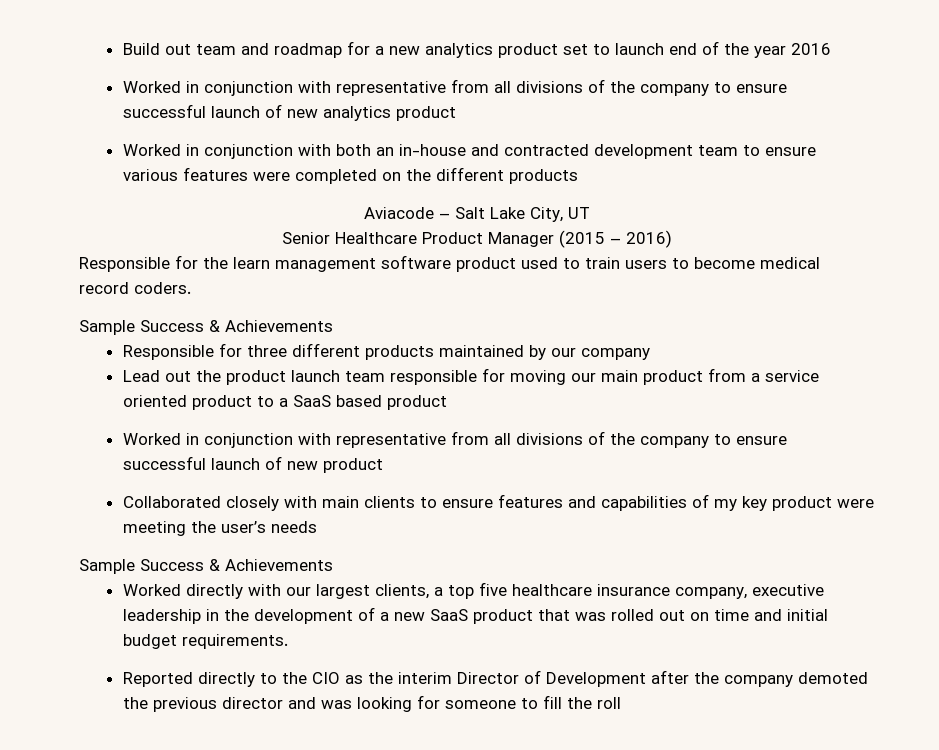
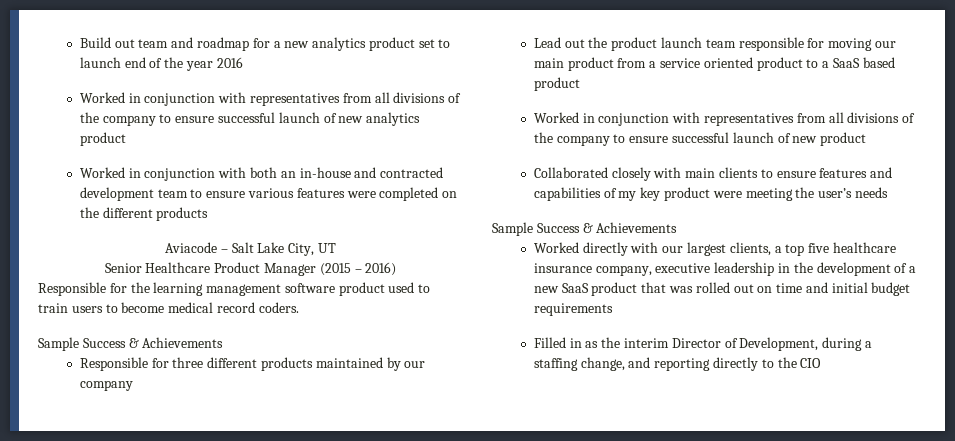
[335,81,446,96] representative -> [249,93,340,106] representatives
[233,257,270,269] learn -> [153,282,204,296] learning
[335,433,446,448] representative -> [703,113,794,126] representatives
[181,634,288,649] [122,672,340,687] requirements. // Reported directly to the CIO -> [533,303,613,316] [533,337,582,348] requirements // Filled in
[545,670,868,687] [122,695,621,712] Development after the company demoted the previous director and was looking for someone to fill the roll -> [739,337,872,351] [533,357,822,371] Development, during a staffing change, and reporting directly to the CIO

